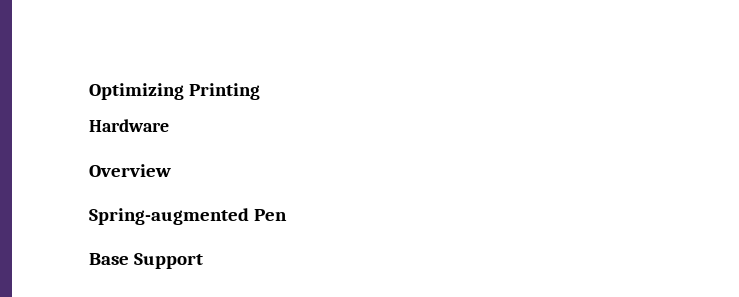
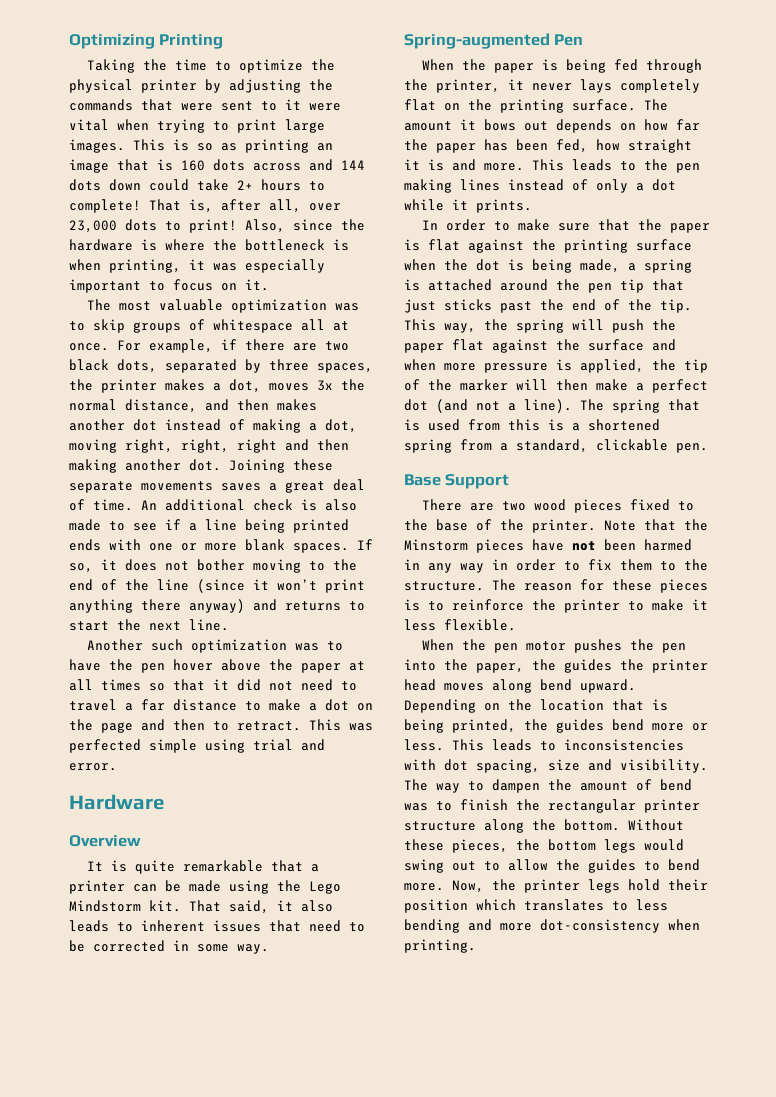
[89,119,169,132] [89,164,171,177] [89,208,287,225] [89,253,203,269] Hardware // Overview // Spring-augmented Pen // Base Support -> [86,59,335,73] [69,79,333,93] [69,99,341,111] [69,119,325,133] [69,139,333,153] [69,159,365,173] [69,179,325,191] [69,199,341,213] [69,219,365,233] [69,239,349,251] [69,259,325,273] [69,279,269,293] [86,299,359,313] [69,319,349,333] [69,339,349,353] [69,359,373,373] [69,379,365,393] [69,399,317,413] [69,419,357,433] [69,439,349,453] [69,459,333,473] [69,479,365,493] [69,499,357,511] [69,519,349,533] [69,539,373,553] [69,559,357,573] [69,579,365,593] [69,599,365,613] [69,619,229,631] [86,639,343,653] [69,659,365,673] [69,679,357,691] [69,699,373,711] [69,719,373,733] [69,739,325,753] [69,763,117,771] [69,794,164,810] [69,835,141,847] [86,860,319,874] [69,880,341,894] [69,900,333,914] [69,920,365,932] [69,940,269,954] [404,33,584,49] [421,59,702,73] [404,79,700,93] [404,99,668,113] [404,119,700,133] [404,139,692,153] [404,159,700,173] [404,179,676,193] [404,199,532,213] [421,219,710,233] [404,239,692,253] [404,259,692,273] [404,279,684,293] [404,299,692,313] [404,319,676,333] [404,339,676,353] [404,359,708,373] [404,379,708,393] [404,399,700,413] [404,419,660,431] [404,439,708,453] [404,474,510,489] [421,499,694,513] [404,519,708,533] [404,539,692,553] [404,559,708,573] [404,579,708,593] [404,599,708,613] [404,619,516,631] [421,639,686,653] [404,659,708,673] [404,679,636,693] [404,699,668,713] [404,719,708,733] [404,739,684,751] [404,759,708,773] [404,779,692,793] [404,799,700,813] [404,819,684,833] [404,839,684,853] [404,859,700,873] [404,879,708,893] [404,899,668,913] [404,919,700,933] [404,939,476,953] Taking the time to optimize the physical printer by adjusting the commands that were sent to it were vital when trying to print large images. This is so as printing an image that is 160 dots across and 144 dots down could take 2+ hours to complete! That is, after all, over 23,000 dots to print! Also, since the hardware is where the bottleneck is when printing, it was especially important to focus on it. // The most valuable optimization was to skip groups of whitespace all at once. For example, if there are two black dots, separated by three spaces, the printer makes a dot, moves 3x the normal distance, and then makes another dot instead of making a dot, moving right, right, right and then making another dot. Joining these separate movements saves a great deal of time. An additional check is also made to see if a line being printed ends with one or more blank spaces. If so, it does not bother moving to the end of the line (since it won’t print anything there anyway) and returns to start the next line. // Another such optimization was to have the pen hover above the paper at all times so that it did not need to travel a far distance to make a dot on the page and then to retract. This was perfected simple using trial and error. // Hardware // Overview // It is quite remarkable that a printer can be made using the Lego Mindstorm kit. That said, it also leads to inherent issues that need to be corrected in some way. // Spring-augmented Pen // When the paper is being fed through the printer, it never lays completely flat on the printing surface. The amount it bows out depends on how far the paper has been fed, how straight it is and more. This leads to the pen making lines instead of only a dot while it prints. // In order to make sure that the paper is flat against the printing surface when the dot is being made, a spring is attached around the pen tip that just sticks past the end of the tip. This way, the spring will push the paper flat against the surface and when more pressure is applied, the tip of the marker will then make a perfect dot (and not a line). The spring that is used from this is a shortened spring from a standard, clickable pen. // Base Support // There are two wood pieces fixed to the base of the printer. Note that the Minstorm pieces have not been harmed in any way in order to fix them to the structure. The reason for these pieces is to reinforce the printer to make it less flexible. // When the pen motor pushes the pen into the paper, the guides the printer head moves along bend upward. Depending on the location that is being printed, the guides bend more or less. This leads to inconsistencies with dot spacing, size and visibility. The way to dampen the amount of bend was to finish the rectangular printer structure along the bottom. Without these pieces, the bottom legs would swing out to allow the guides to bend more. Now, the printer legs hold their position which translates to less bending and more dot-consistency when printing.

